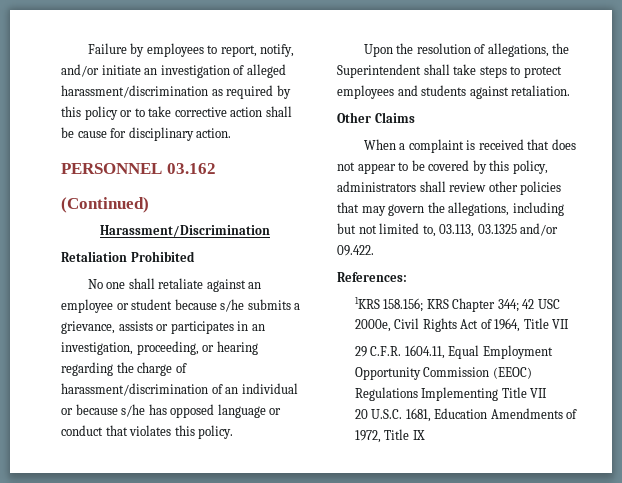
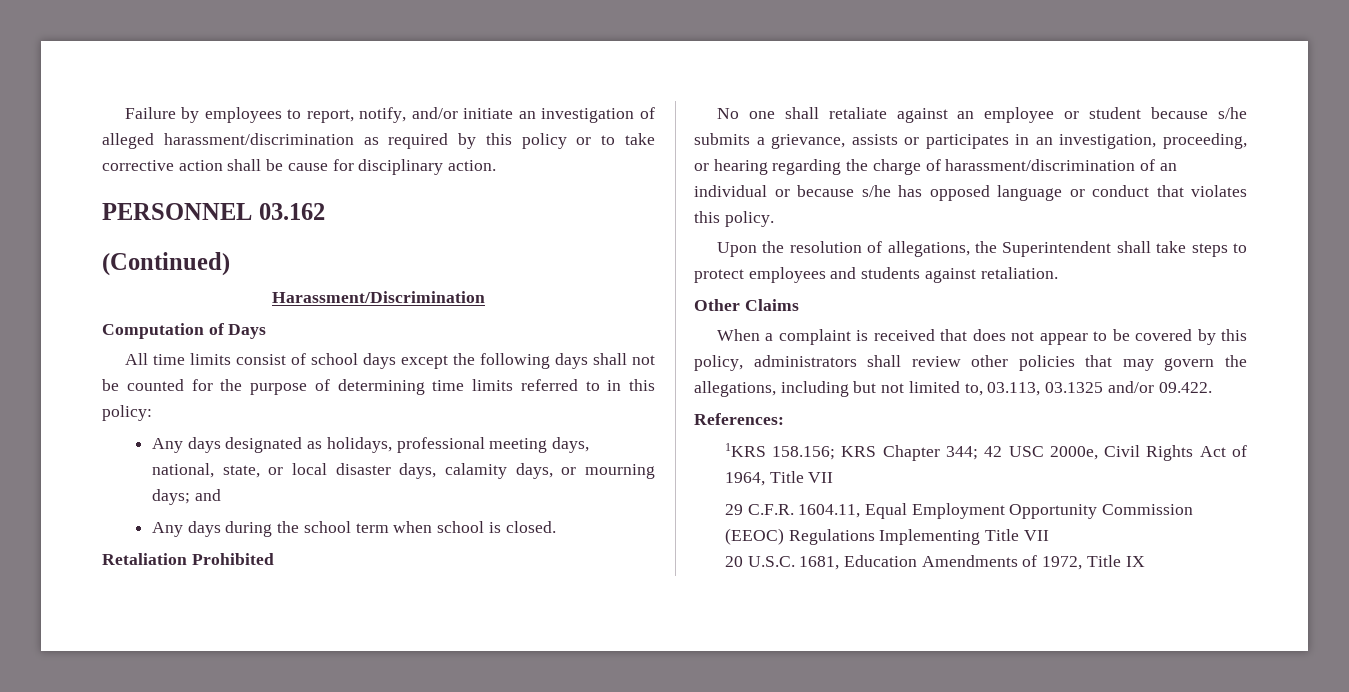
(270, 231) none -> [102,323,267,339] [124,353,655,369] [102,379,655,395] [102,405,152,421] [152,437,590,453] [152,463,655,479] [152,489,221,505] [152,521,556,537] // Computation of Days // All time limits consist of school days except the following days shall not be counted for the purpose of determining time limits referred to in this policy: // Any days designated as holidays, professional meeting days, national, state, or local disaster days, calamity days, or mourning days; and // Any days during the school term when school is closed.

